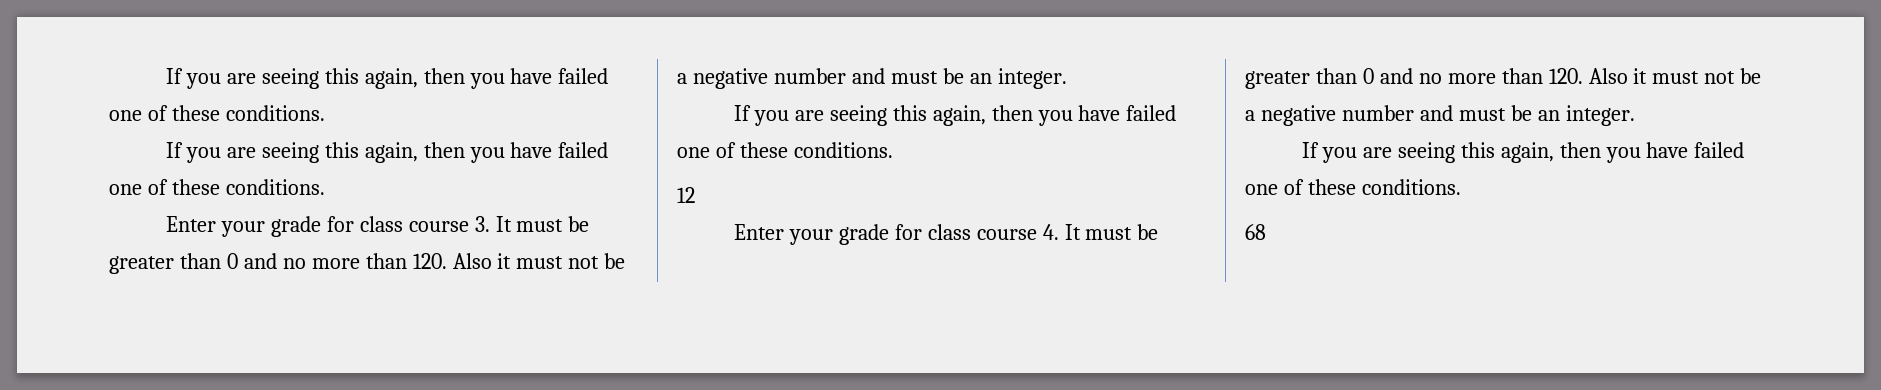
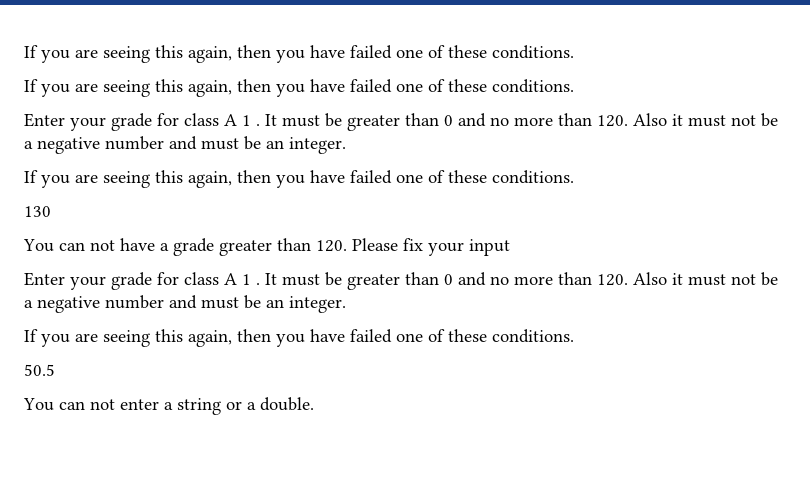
[408,216,490,232] course 3. -> [224,114,260,126] A 1 .
[677,187,695,203] [733,224,1059,245] 12 // Enter your grade for class course 4. -> [24,206,51,217] [23,238,510,256] [24,272,260,290] 130 // You can not have a grade greater than 120. Please fix your input // Enter your grade for class A 1 .
[1245,224,1266,240] 68 -> [24,364,55,376] [23,397,314,415] 50.5 // You can not enter a string or a double.

